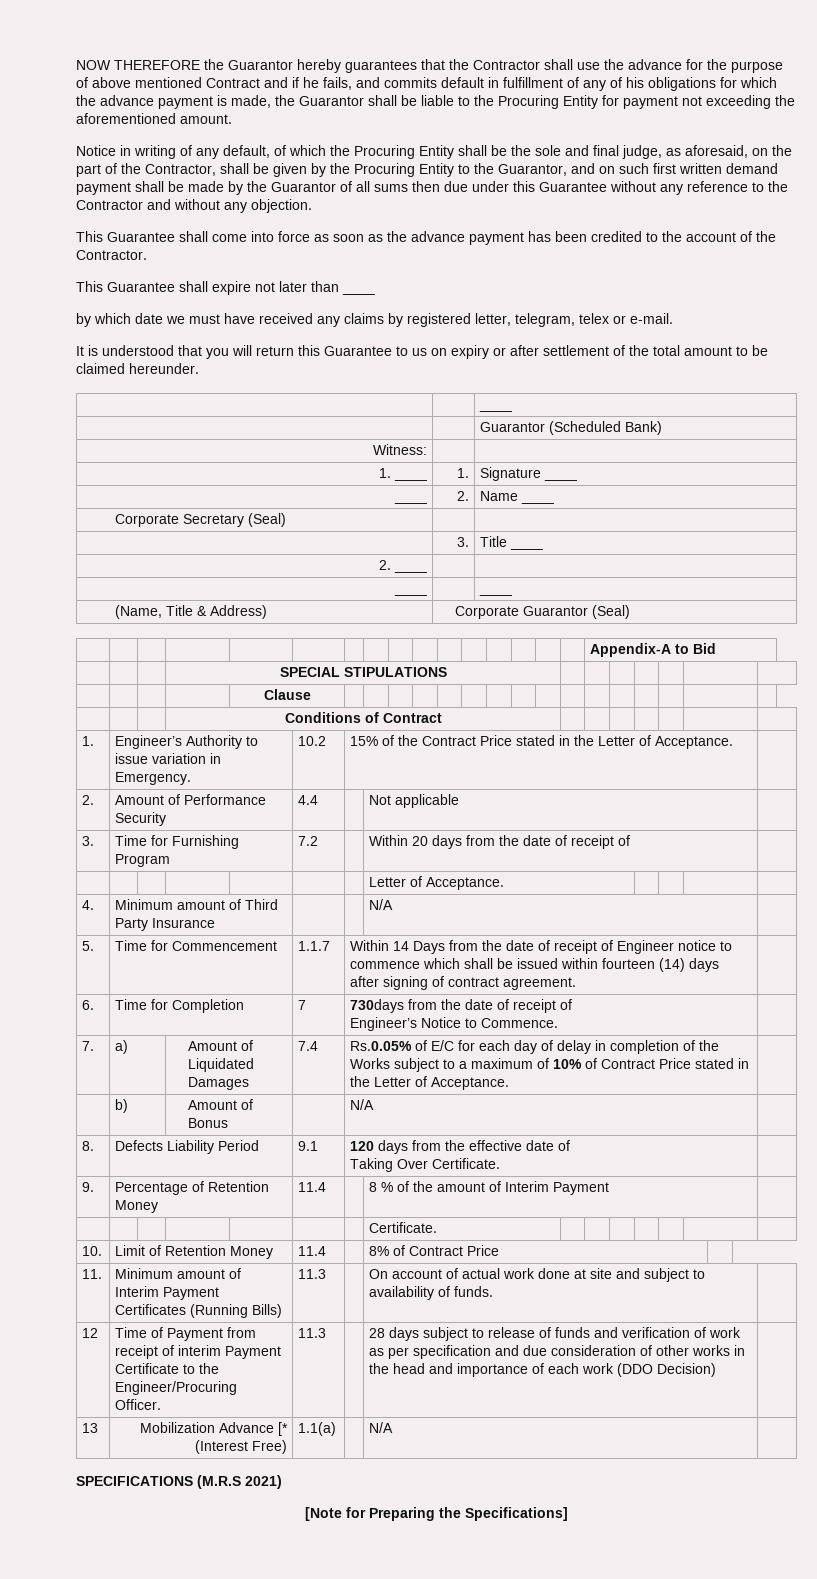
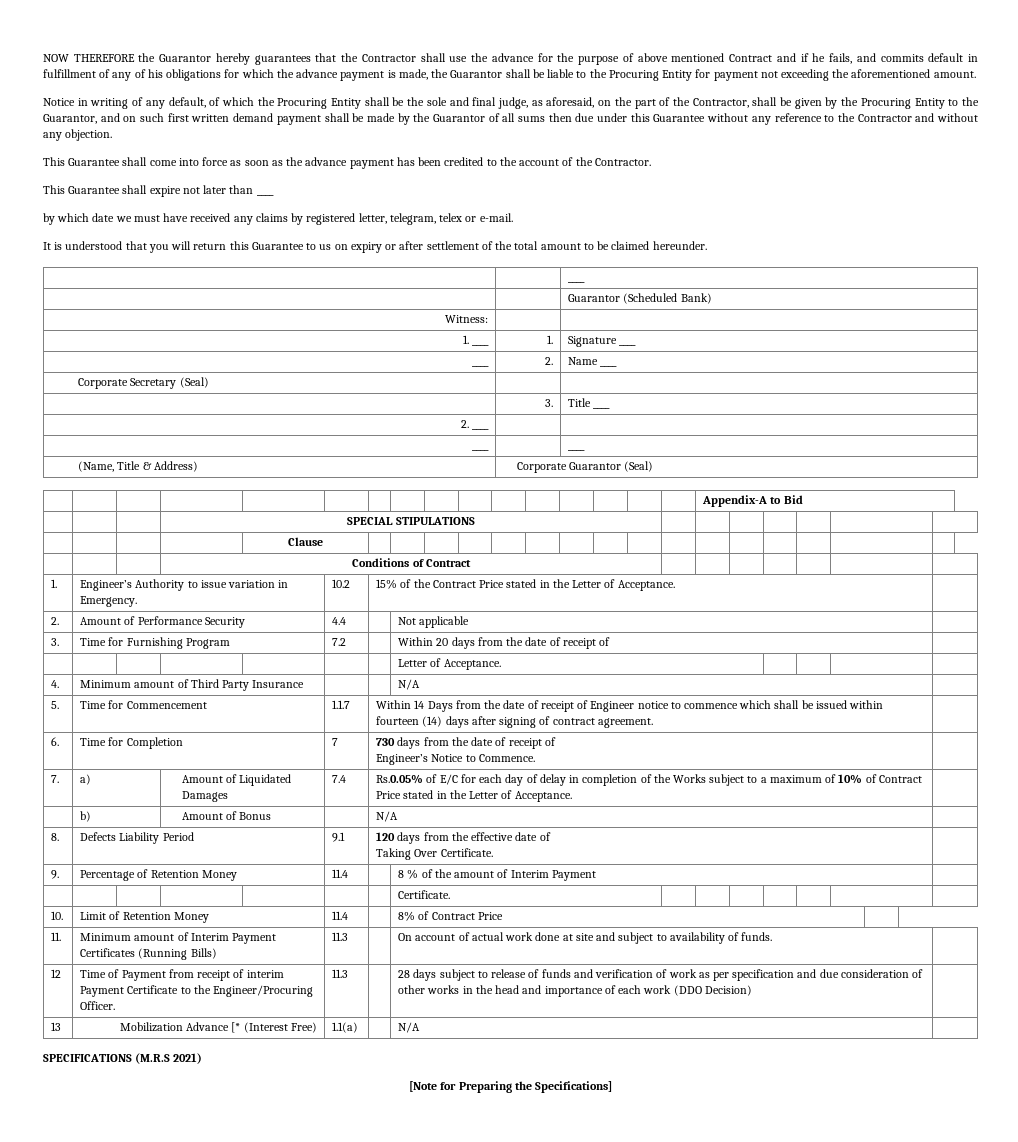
[350,999,405,1013] 730days -> [376,737,421,749] 730 days

